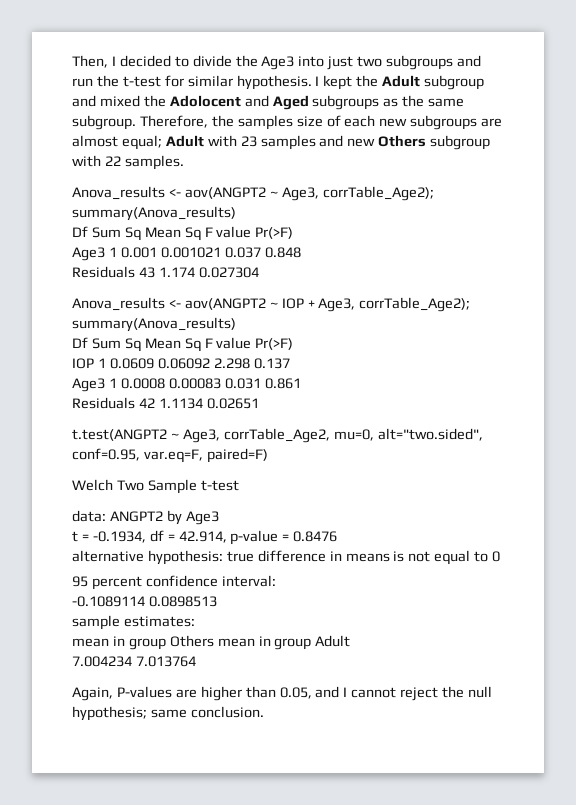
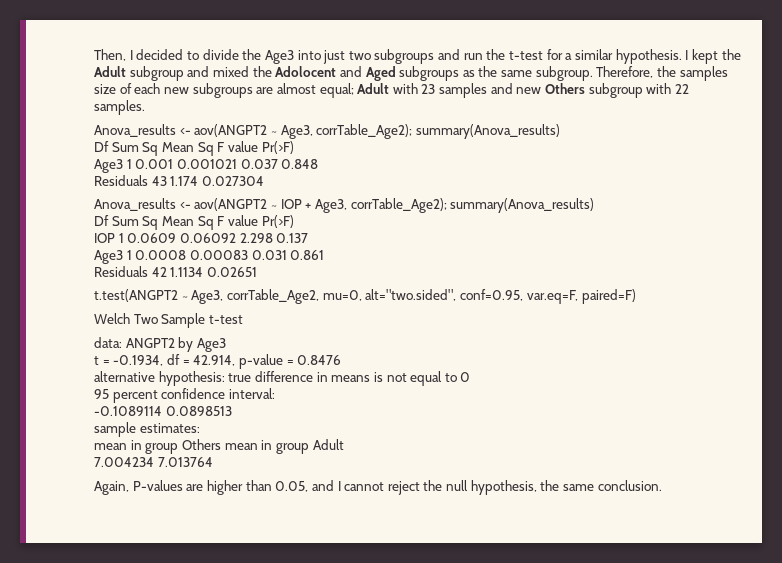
(184, 81) none -> [565,53,573,60] a
[72,706,147,721] hypothesis; -> [470,480,560,495] hypothesis, the

